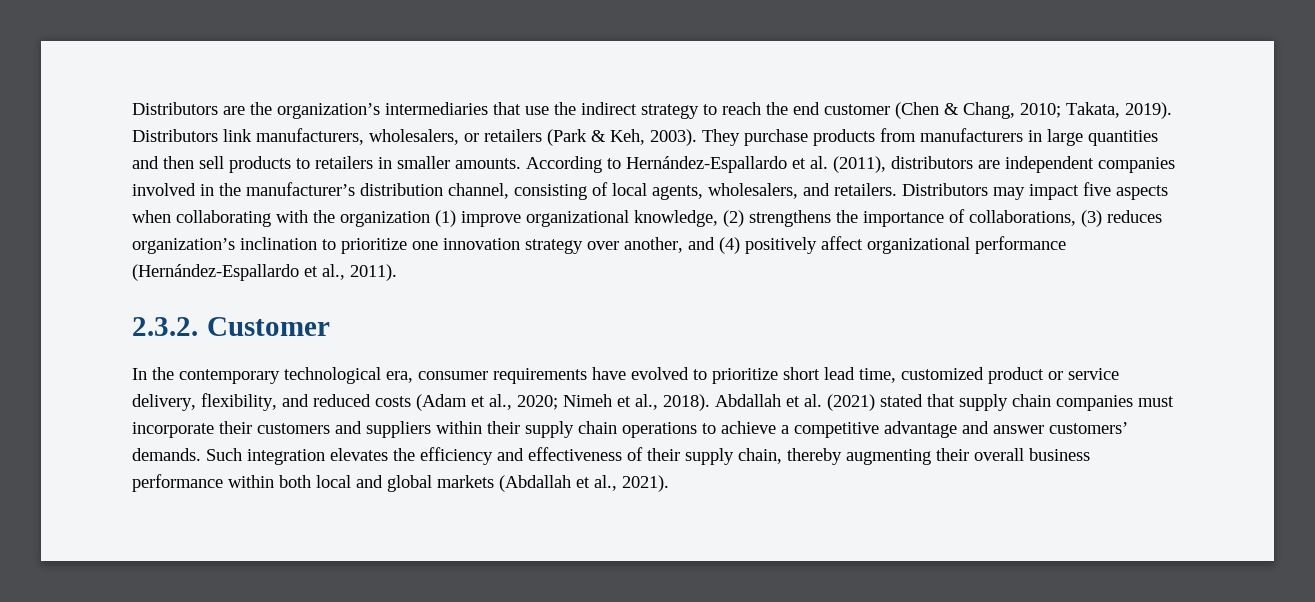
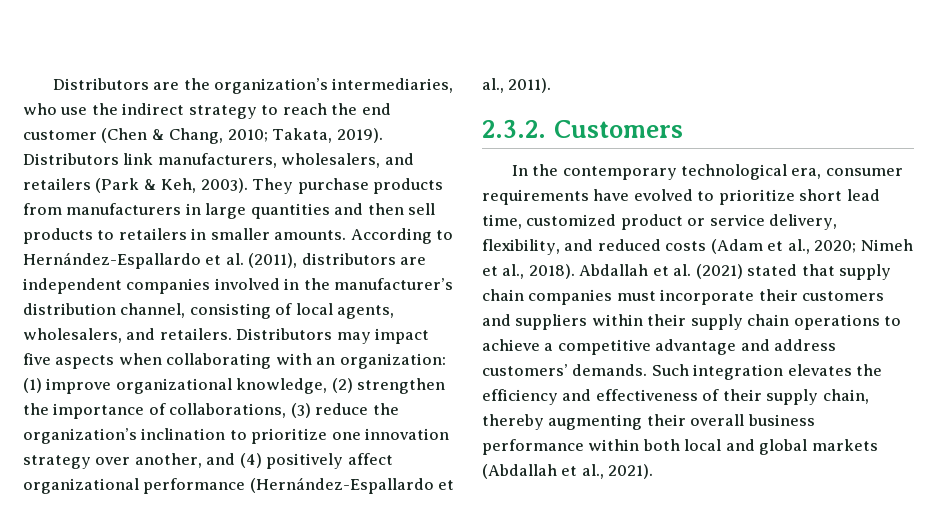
[385,102,521,115] intermediaries that -> [332,78,454,93] [23,103,57,115] intermediaries, who
[464,133,479,142] or -> [384,153,414,165] and
[313,210,430,227] the organization -> [316,353,446,369] an organization:
[749,210,831,227] strengthens -> [357,378,446,394] strengthen
[1107,210,1162,223] reduces -> [315,403,399,415] reduce the
[207,317,331,336] Customer -> [554,120,684,138] Customers
[993,425,1044,434] answer -> [774,339,837,351] address

